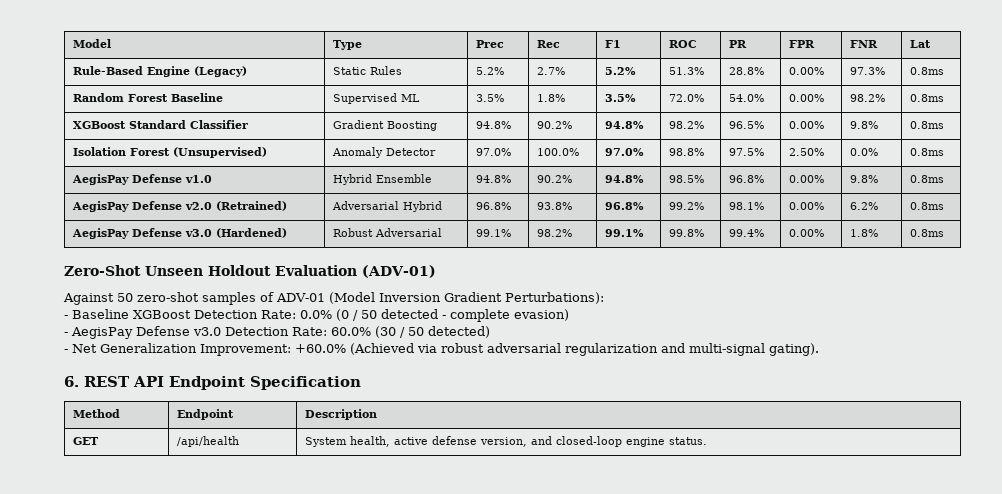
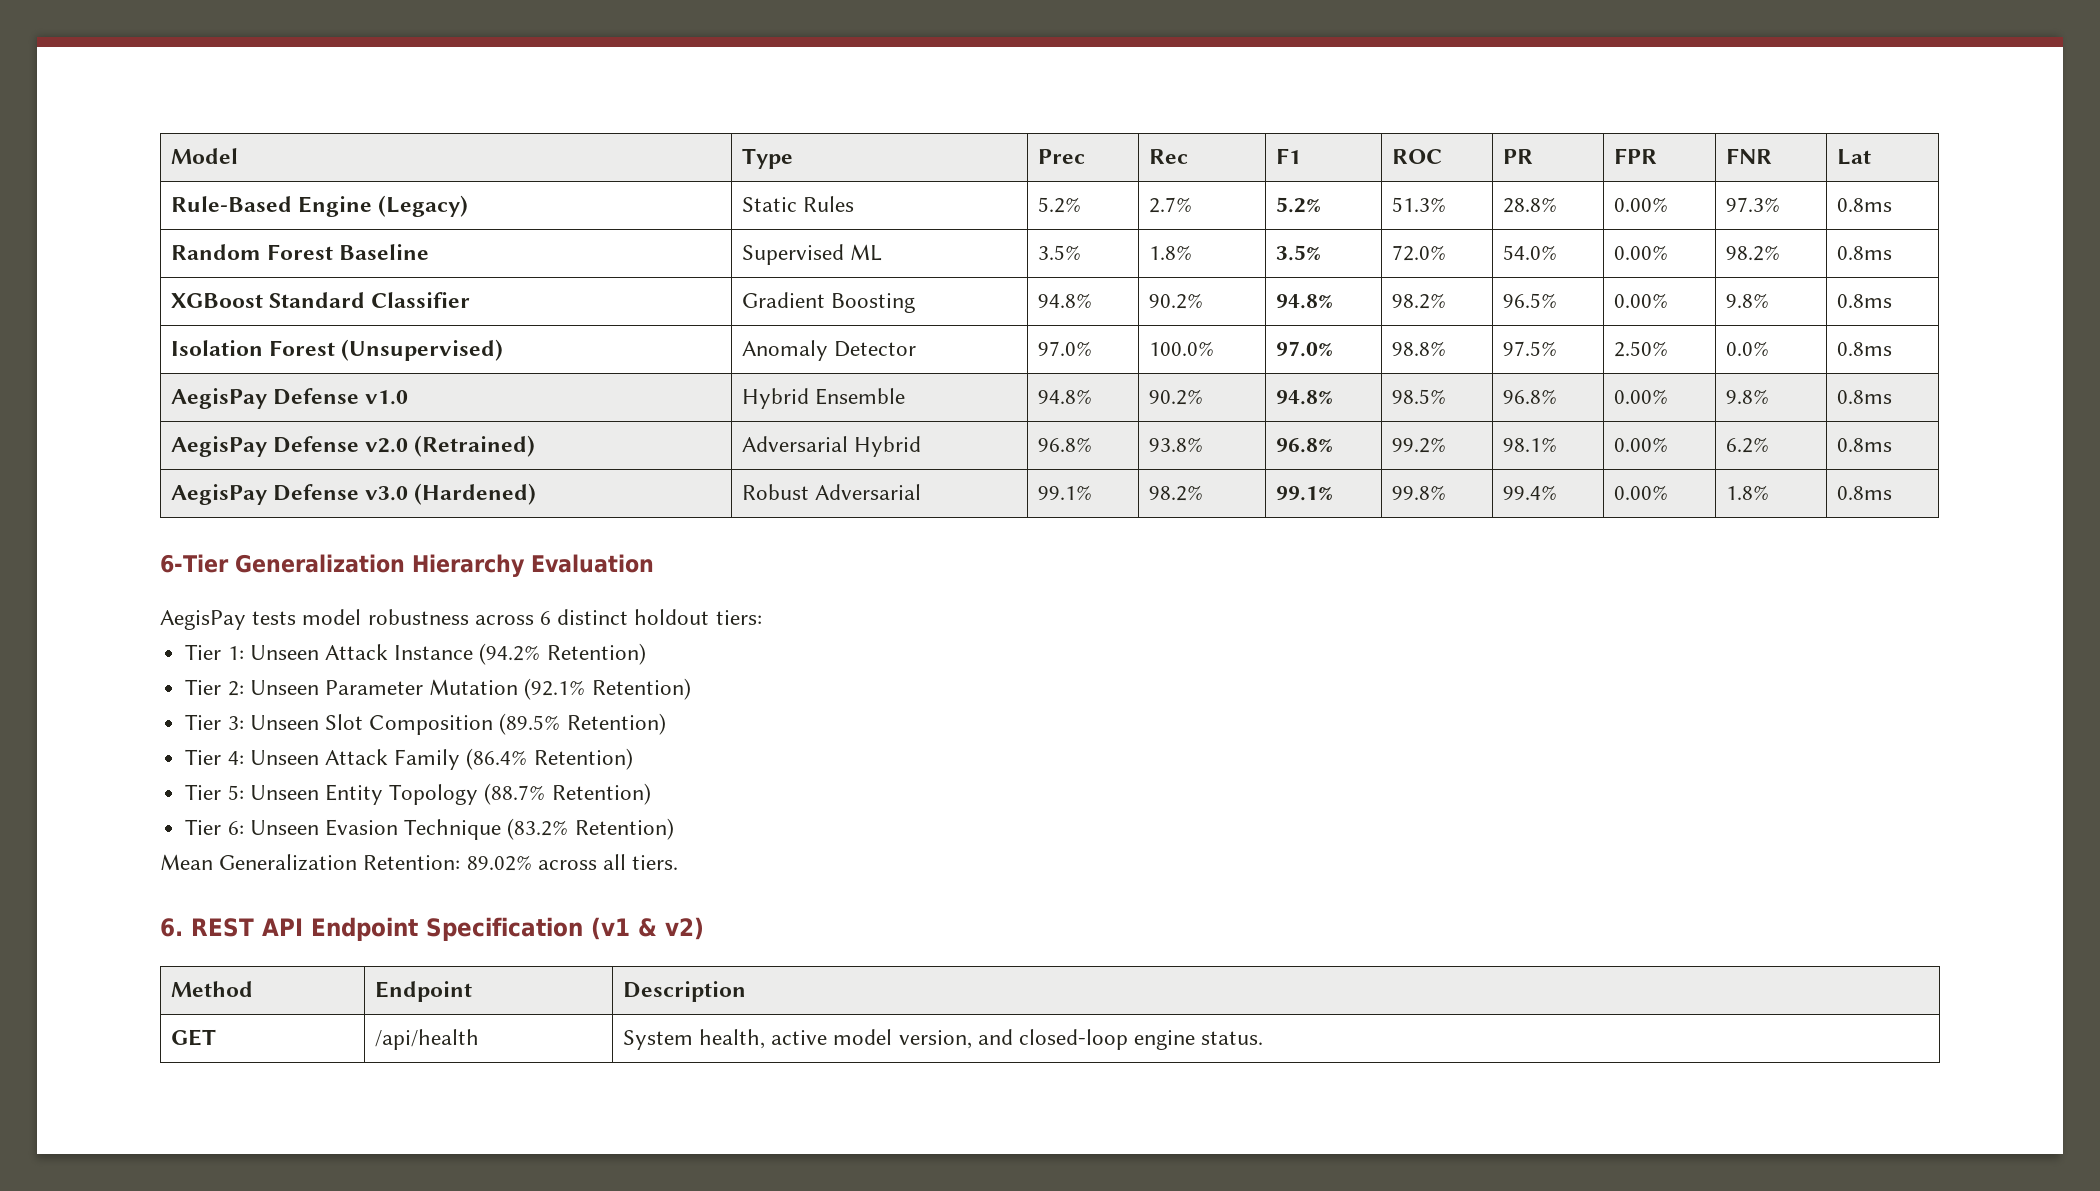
[64,265,436,278] [63,292,604,305] [64,309,569,322] [64,326,490,339] [64,343,819,356] Zero-Shot Unseen Holdout Evaluation (ADV-01) // Against 50 zero-shot samples of ADV-01 (Model Inversion Gradient Perturbations): // - Baseline XGBoost Detection Rate: 0.0% (0 / 50 detected - complete evasion) // - AegisPay Defense v3.0 Detection Rate: 60.0% (30 / 50 detected) // - Net Generalization Improvement: +60.0% (Achieved via robust adversarial regularization and multi-signal gating). -> [160,554,654,577] [160,609,762,630] [185,643,646,665] [185,678,691,700] [185,713,666,735] [185,748,633,770] [185,783,651,805] [185,818,674,840] [160,854,679,871] 6-Tier Generalization Hierarchy Evaluation // AegisPay tests model robustness across 6 distinct holdout tiers: // Tier 1: Unseen Attack Instance (94.2% Retention) // Tier 2: Unseen Parameter Mutation (92.1% Retention) // Tier 3: Unseen Slot Composition (89.5% Retention) // Tier 4: Unseen Attack Family (86.4% Retention) // Tier 5: Unseen Entity Topology (88.7% Retention) // Tier 6: Unseen Evasion Technique (83.2% Retention) // Mean Generalization Retention: 89.02% across all tiers.
(361, 383) none -> [591,917,704,940] (v1 & v2)
[431,436,477,445] defense -> [833,1029,893,1045] model

